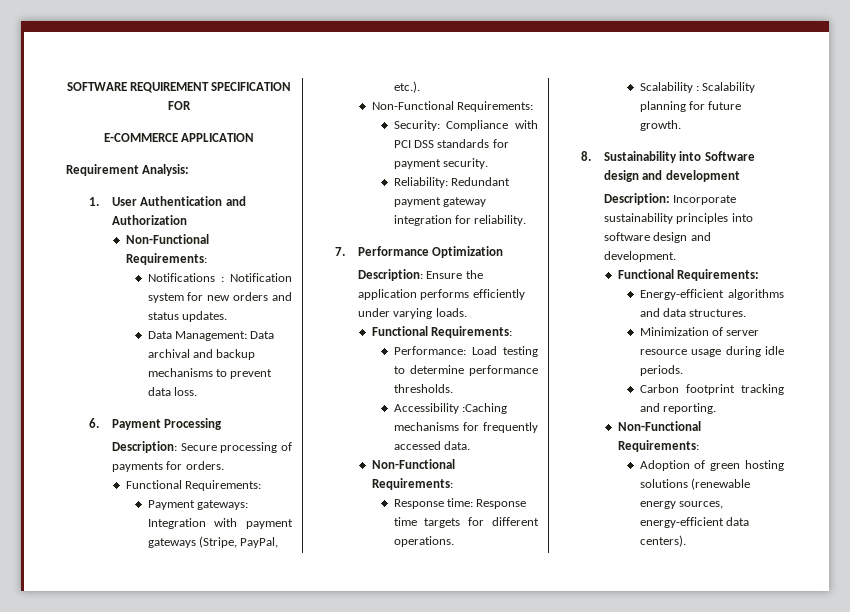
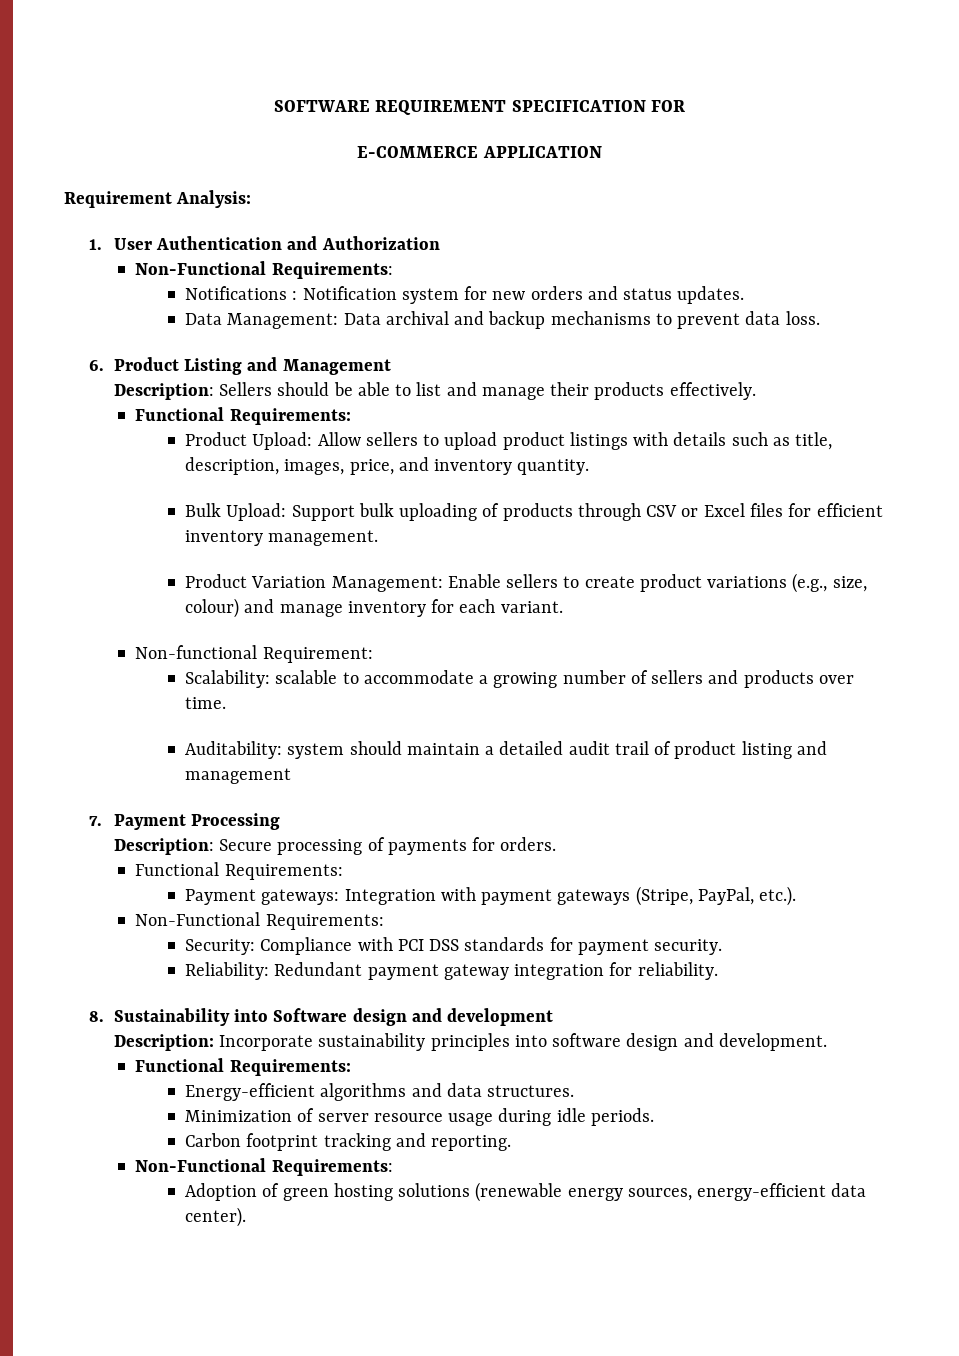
(99, 423) none -> [113,357,391,375] [113,382,756,400] [135,407,351,425] [185,432,833,450] [185,457,590,475] [185,503,883,521] [185,530,379,546] [185,573,867,593] [185,598,563,618] [135,645,373,663] [185,670,854,688] [185,697,227,709] [185,741,827,759] [185,768,292,784] [88,816,102,826] Product Listing and Management // Description: Sellers should be able to list and manage their products effectively. // Functional Requirements: // Product Upload: Allow sellers to upload product listings with details such as title, description, images, price, and inventory quantity. // Bulk Upload: Support bulk uploading of products through CSV or Excel files for efficient inventory management. // Product Variation Management: Enable sellers to create product variations (e.g., size, colour) and manage inventory for each variant. // Non-functional Requirement: // Scalability: scalable to accommodate a growing number of sellers and products over time. // Auditability: system should maintain a detailed audit trail of product listing and management // 7.
[334,246,504,258] [357,269,483,281] [357,289,525,300] [357,308,467,319] [371,326,512,338] [393,346,538,357] [393,365,538,376] [393,384,453,393] [393,403,507,414] [393,422,538,433] [393,441,470,450] [371,459,455,469] [371,478,453,490] [393,498,527,509] [393,517,539,528] [393,536,454,547] [639,82,756,93] [639,101,742,112] [639,120,681,131] // 7. Performance Optimization // Description: Ensure the application performs efficiently under varying loads. // Functional Requirements: // Performance: Load testing to determine performance thresholds. // Accessibility :Caching mechanisms for frequently accessed data. // Non-Functional Requirements: // Response time: Response time targets for different operations. // Scalability : Scalability planning for future growth. -> (718, 971) none
[639,535,686,547] centers). -> [185,1207,247,1227] center).

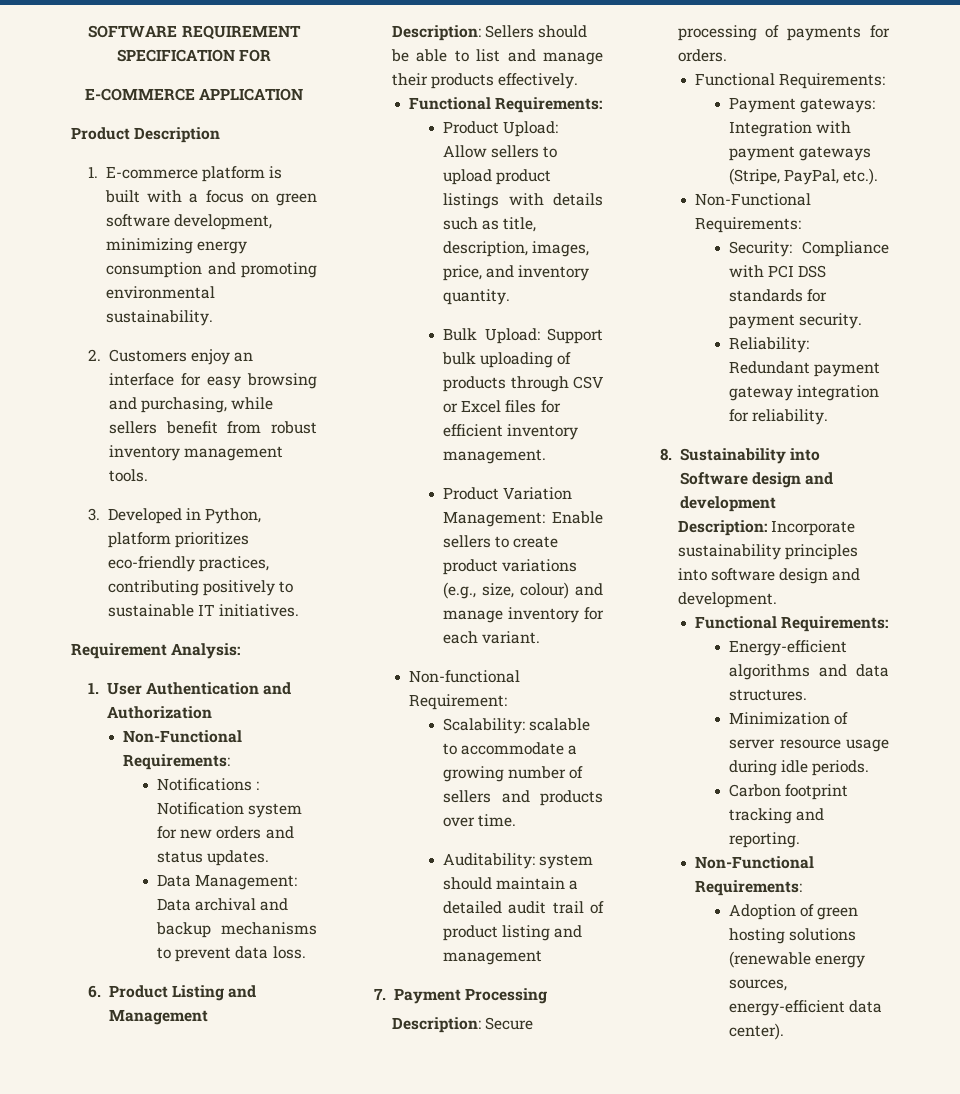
(602, 152) none -> [71,127,221,143] [88,166,283,182] [105,190,317,206] [106,214,273,230] [106,238,248,254] [106,262,317,278] [106,286,216,299] [106,310,214,326] [88,349,254,365] [109,373,317,389] [109,397,274,413] [109,421,317,434] [109,445,284,461] [109,469,149,482] [88,508,262,524] [108,532,250,548] [108,556,270,572] [108,580,294,596] [108,604,300,617] // Product Description // 1. E-commerce platform is built with a focus on green software development, minimizing energy consumption and promoting environmental sustainability. // 2. Customers enjoy an interface for easy browsing and purchasing, while sellers benefit from robust inventory management tools. // 3. Developed in Python, platform prioritizes eco-friendly practices, contributing positively to sustainable IT initiatives.

